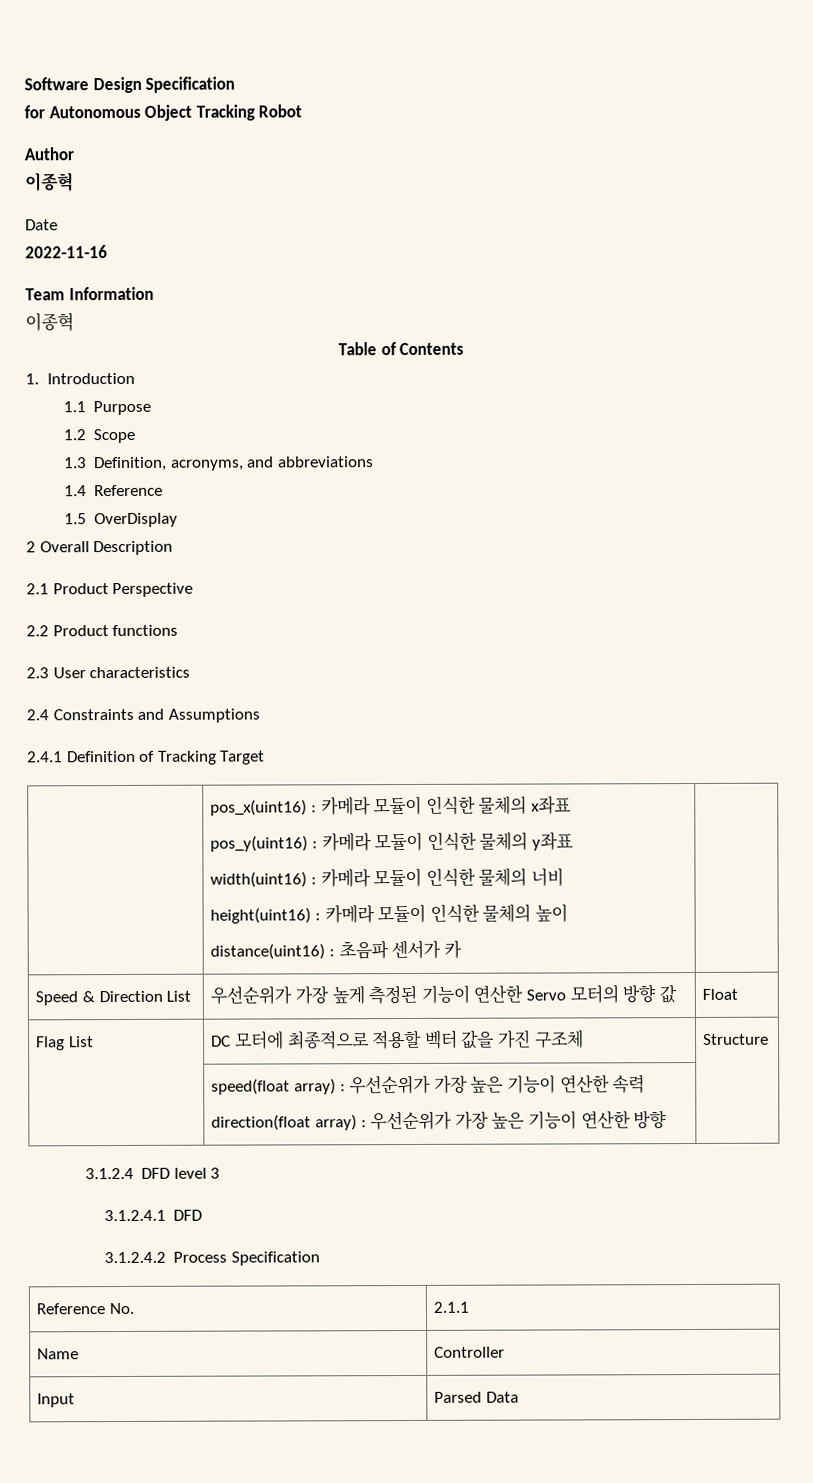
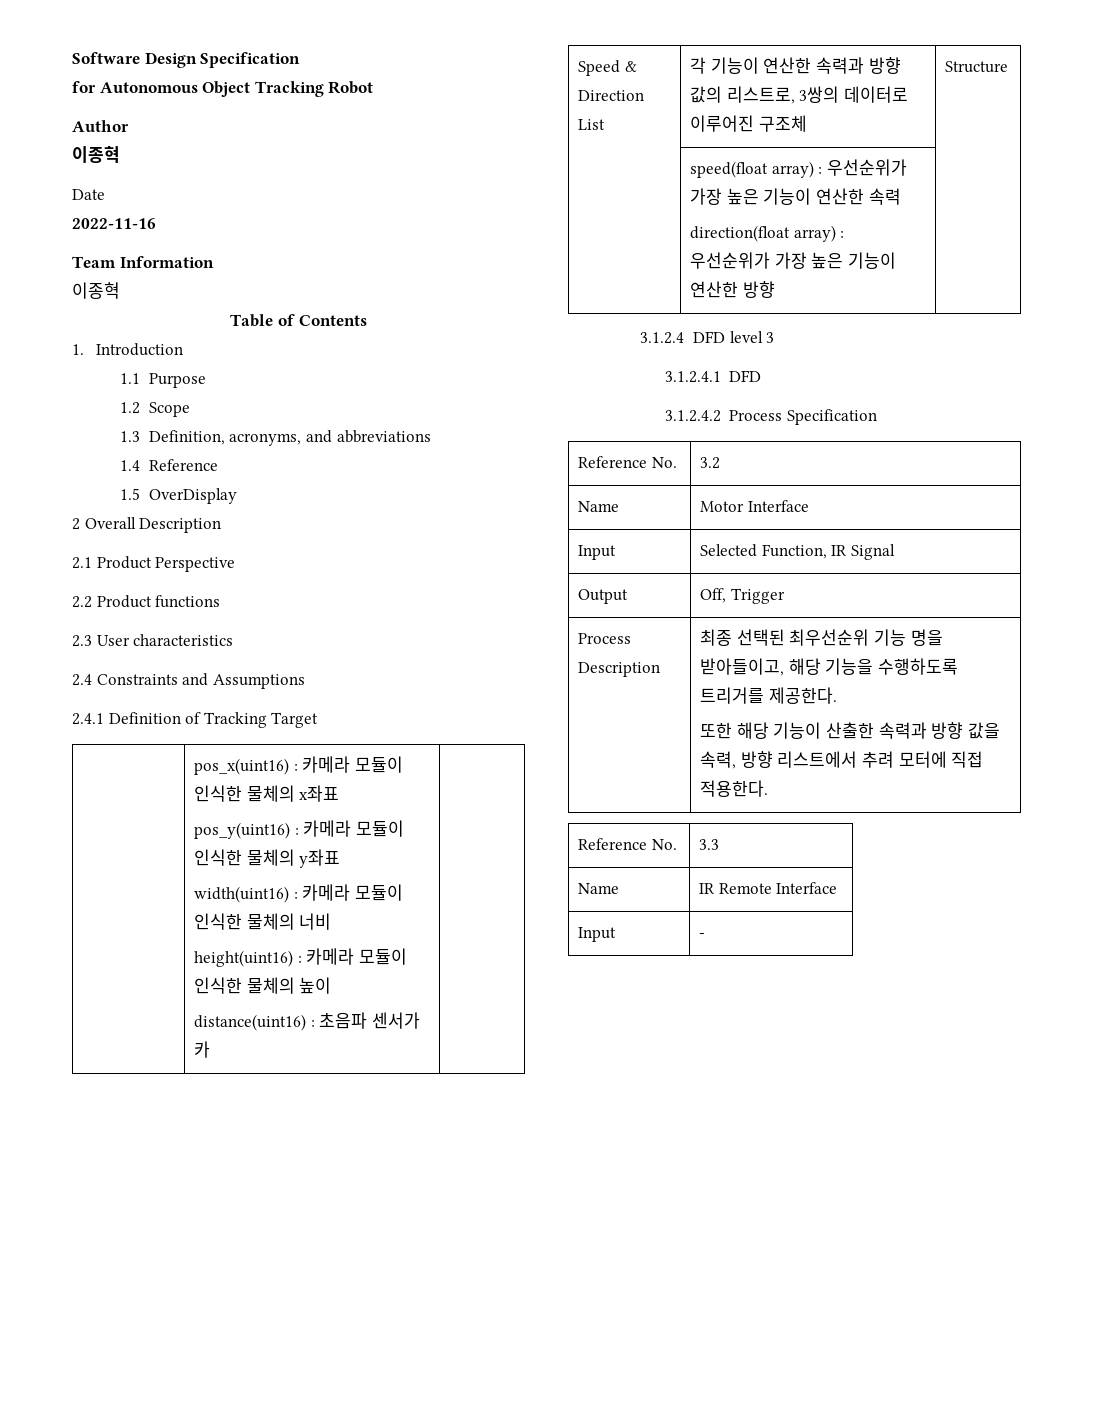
[210,984,677,1005] [702,988,739,1000] [36,1036,94,1051] [211,1029,531,1050] 우선순위가 가장 높게 측정된 기능이 연산한 Servo 모터의 방향 값 | Float // Flag List | DC 모터에 최종적으로 적용할 벡터 값을 가진 -> [690,57,901,74] [690,86,909,104] [690,115,755,132] 각 기능이 연산한 속력과 방향 값의 리스트로, 3쌍의 데이터로 이루어진
[433,1301,470,1313] [37,1348,80,1360] [434,1346,506,1358] [37,1393,76,1408] [434,1391,519,1403] 2.1.1 // Name | Controller // Input | Parsed Data -> [700,457,721,469] [578,501,620,512] [700,500,809,512] [578,545,617,560] [700,544,896,560] [578,589,629,604] [700,588,785,604] [578,633,632,644] [578,662,661,677] [700,629,943,646] [700,658,959,676] [700,687,837,704] [700,722,1000,739] [700,751,984,769] [700,780,769,797] [578,838,677,850] [699,839,720,850] [578,883,620,894] [699,882,838,894] [578,927,617,942] [699,933,706,938] 3.2 // Name | Motor Interface // Input | Selected Function, IR Signal // Output | Off, Trigger // Process Description | 최종 선택된 최우선순위 기능 명을 받아들이고, 해당 기능을 수행하도록 트리거를 제공한다. // 또한 해당 기능이 산출한 속력과 방향 값을 속력, 방향 리스트에서 추려 모터에 직접 적용한다. // Reference No. | 3.3 // Name | IR Remote Interface // Input | -

